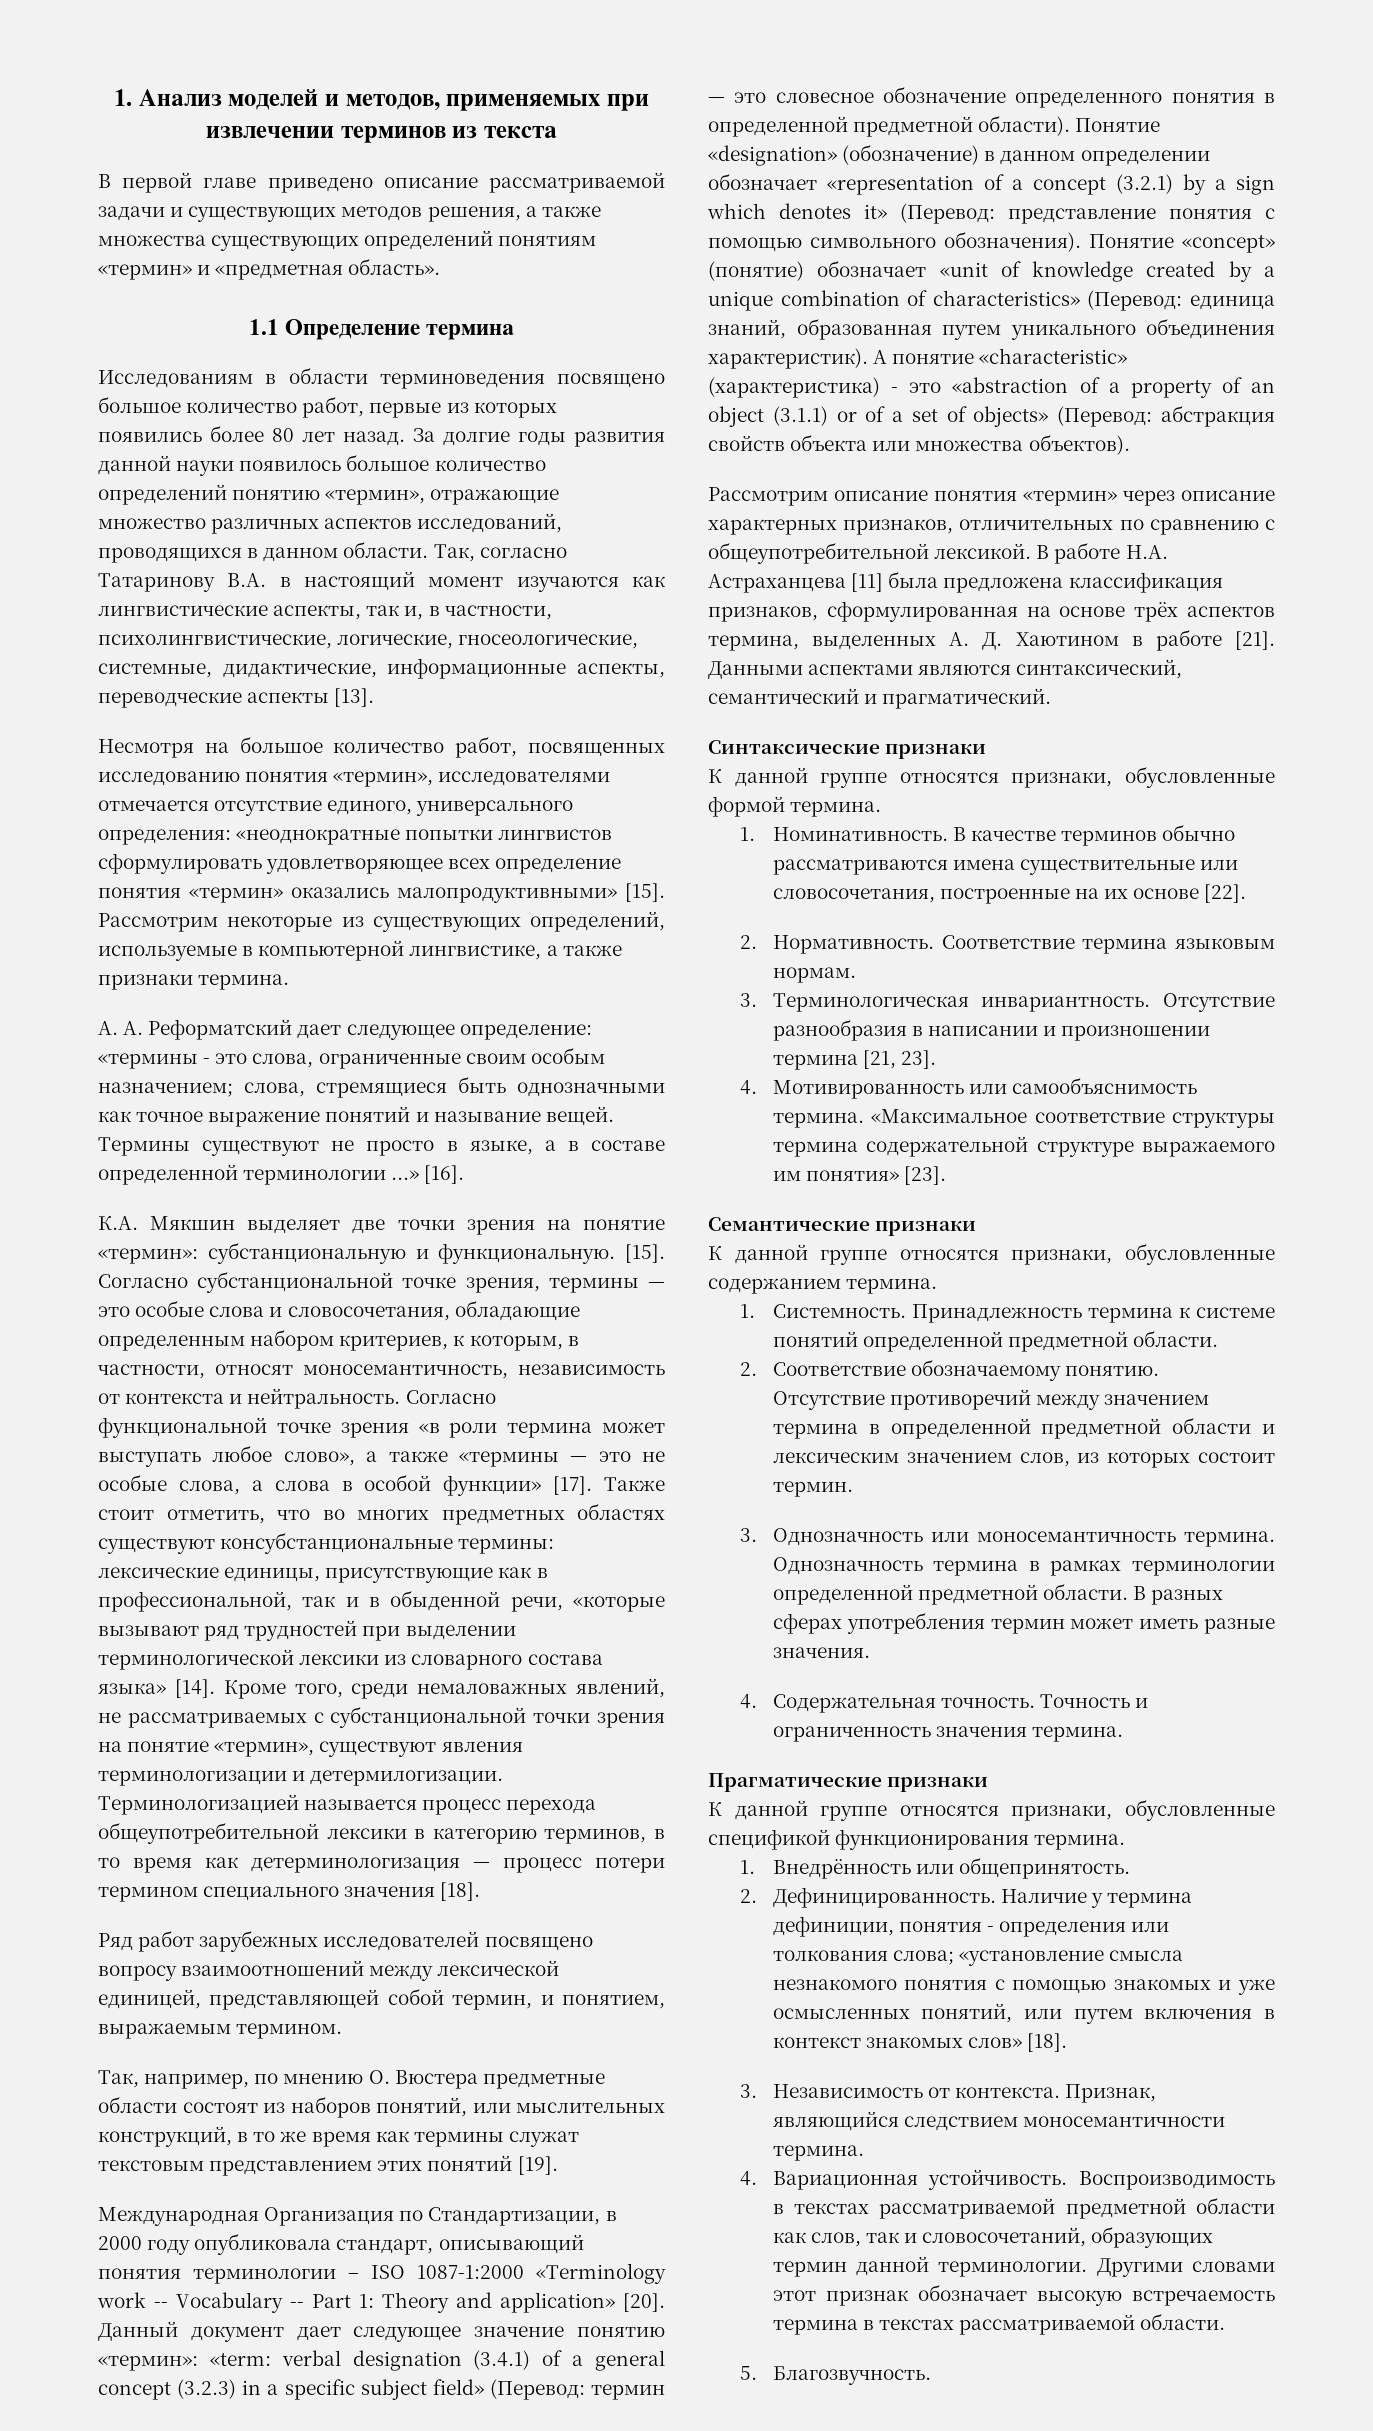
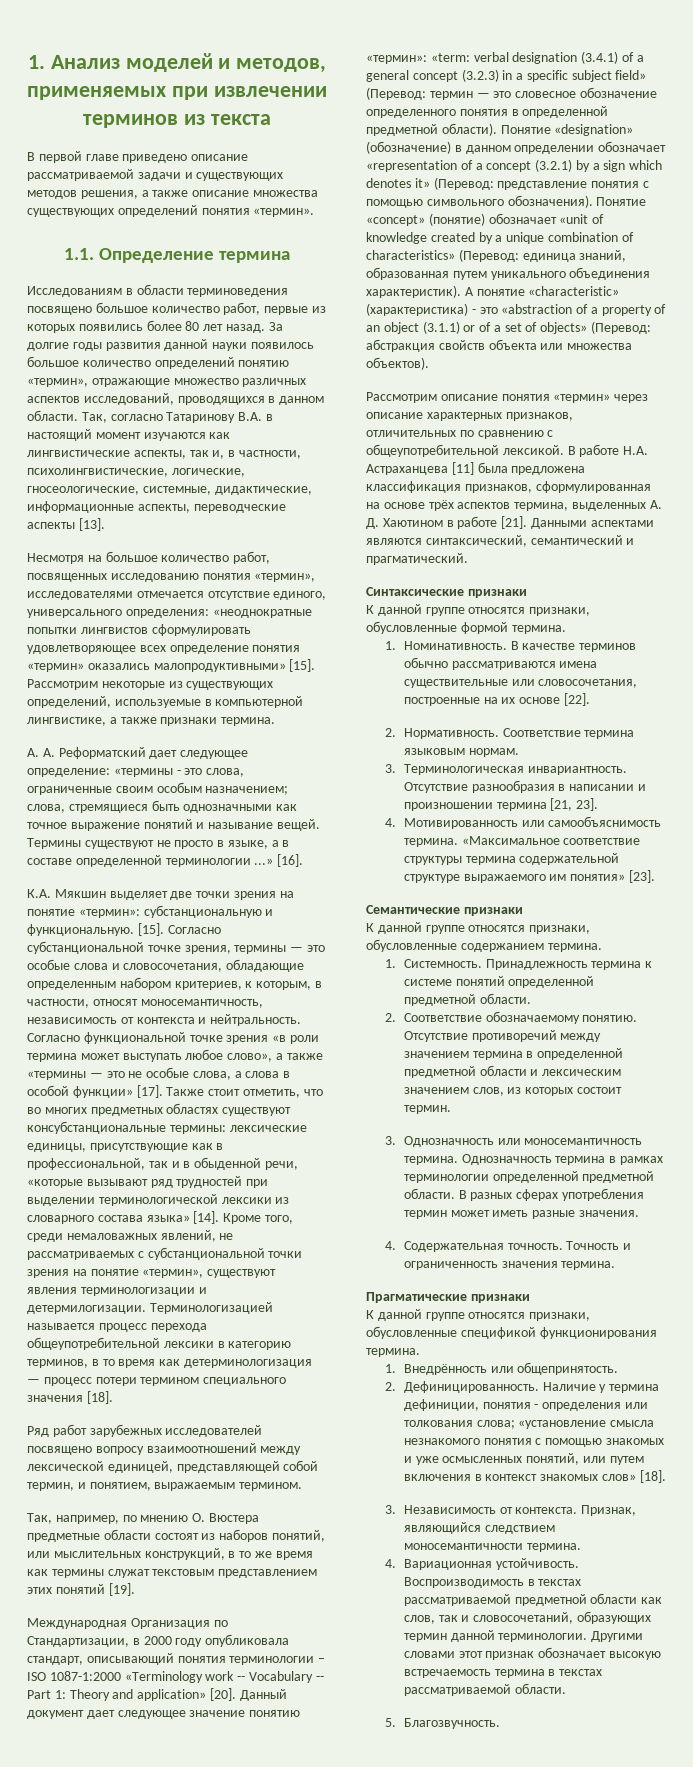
(601, 211) none -> [192,190,250,197] описание
[498,235,597,246] [98,258,441,280] [248,319,279,335] понятиям «термин» и «предметная область». // 1.1 -> [201,208,315,217] [63,248,94,260] понятия «термин». // 1.1.

